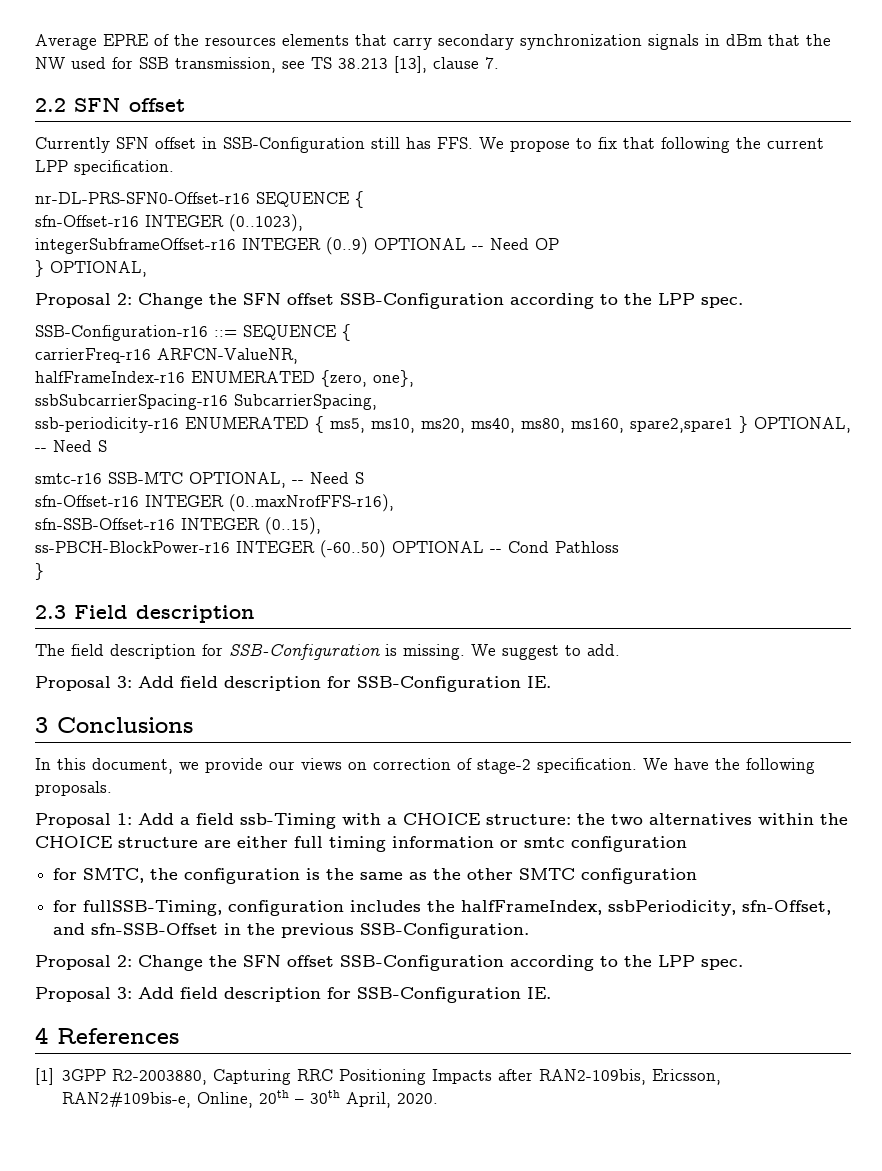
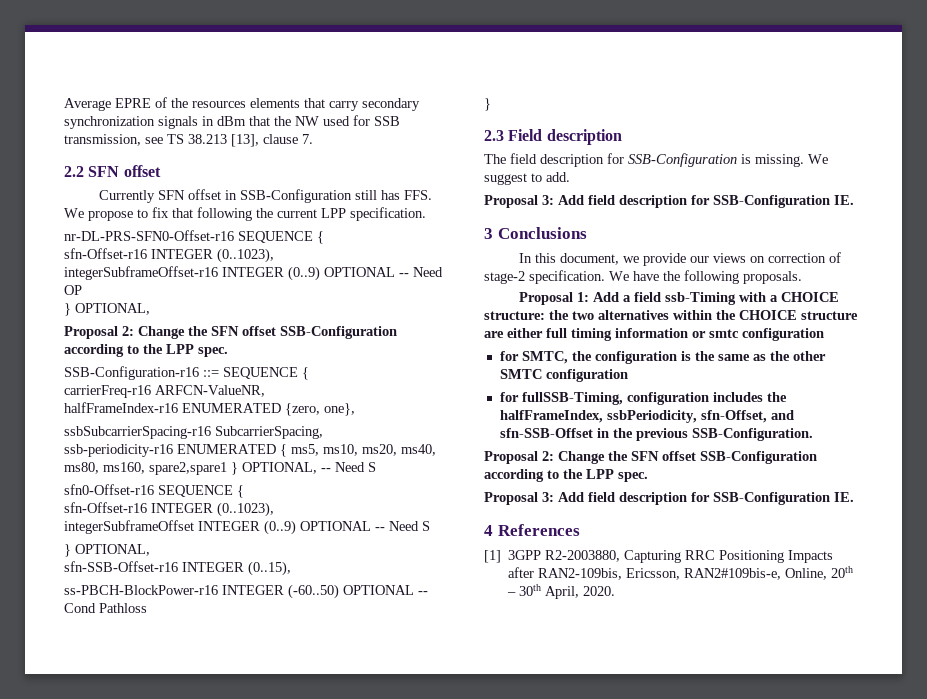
[35,472,364,488] [35,494,394,512] smtc-r16 SSB-MTC OPTIONAL, -- Need S // sfn-Offset-r16 INTEGER (0..maxNrofFFS-r16), -> [64,484,244,498] [64,502,274,517] [64,520,430,535] [64,544,150,557] sfn0-Offset-r16 SEQUENCE { // sfn-Offset-r16 INTEGER (0..1023), // integerSubframeOffset INTEGER (0..9) OPTIONAL -- Need S // } OPTIONAL,

